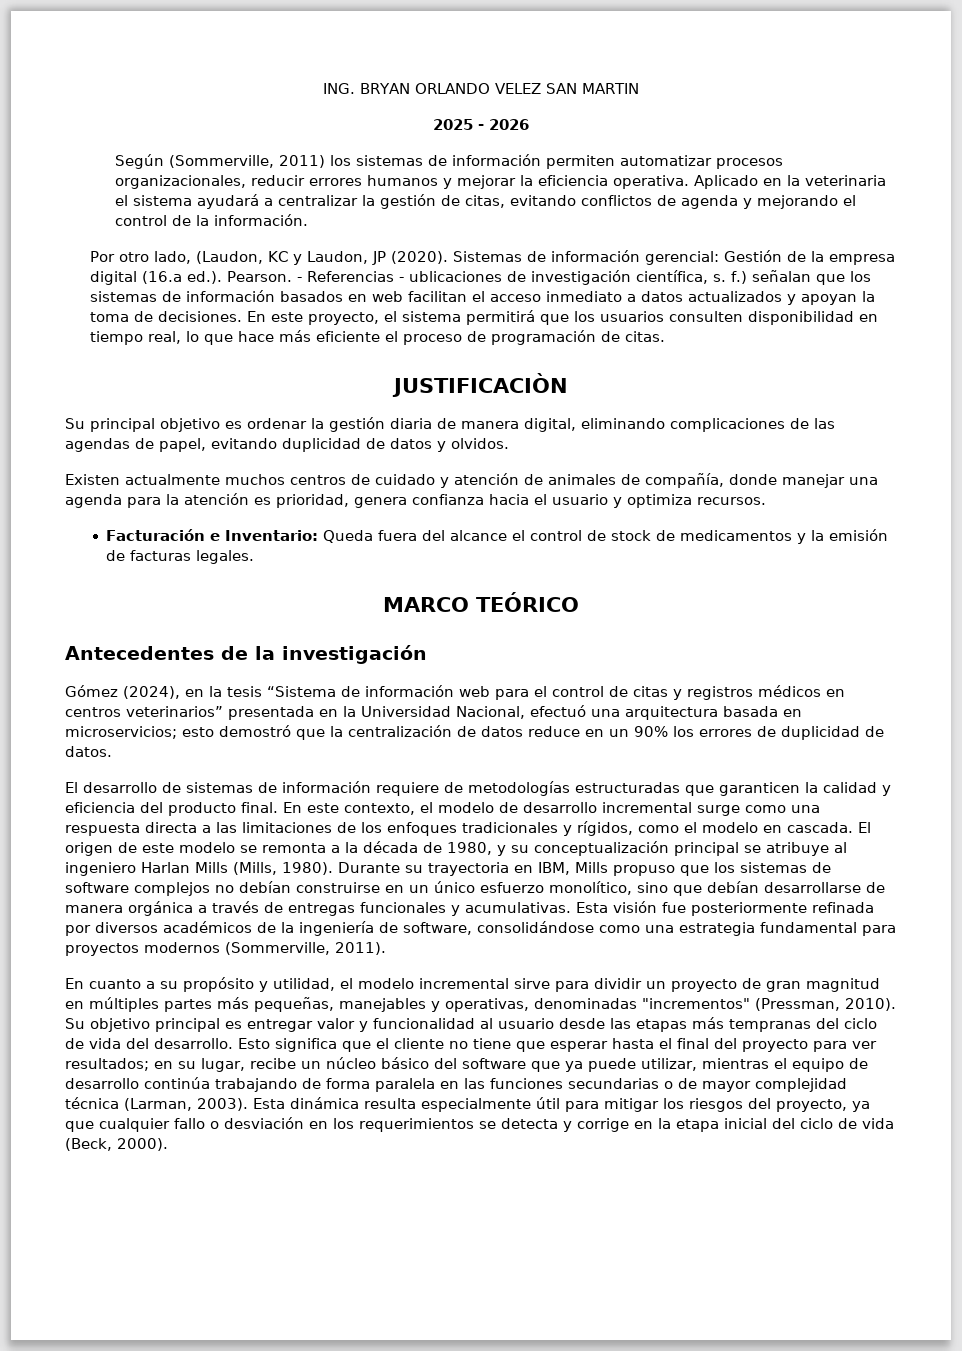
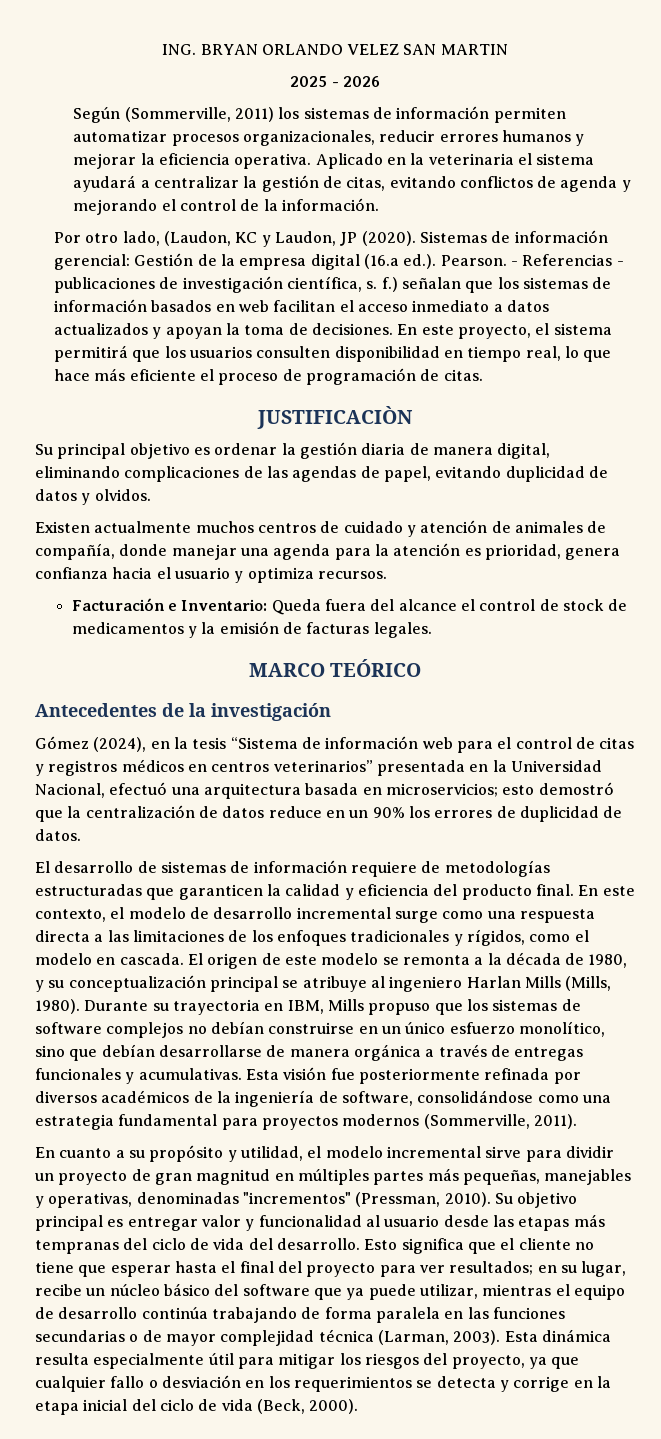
[408,271,502,282] ublicaciones -> [54,277,156,293] publicaciones

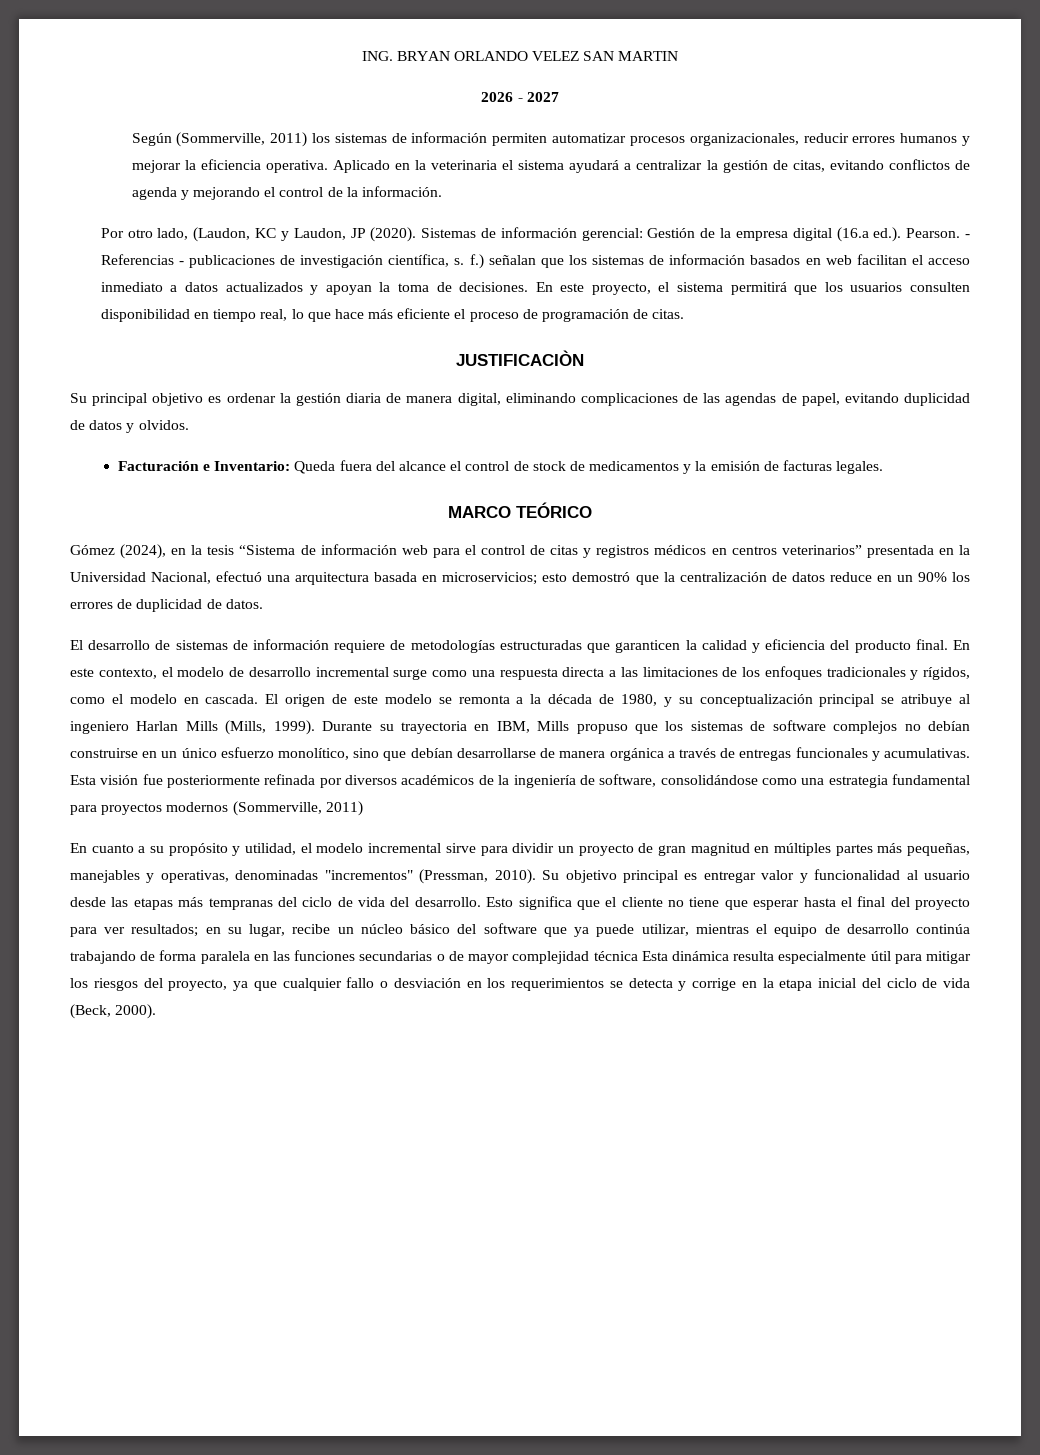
[290,76,380,87] 2025 - 2026 -> [481,92,559,102] 2026 - 2027
[35,520,607,537] [35,543,621,560] [35,567,387,583] // Existen actualmente muchos centros de cuidado y atención de animales de compañía, donde manejar una agenda para la atención es prioridad, genera confianza hacia el usuario y optimiza recursos. -> (189, 425) none
[35,703,331,721] // Antecedentes de la investigación -> (592, 510) none
[35,999,80,1014] 1980). -> [273,720,315,735] 1999).
[533,1114,577,1129] 2011). -> [325,801,363,816] 2011)
[377,1330,501,1345] (Larman, 2003). -> (638, 956) none

